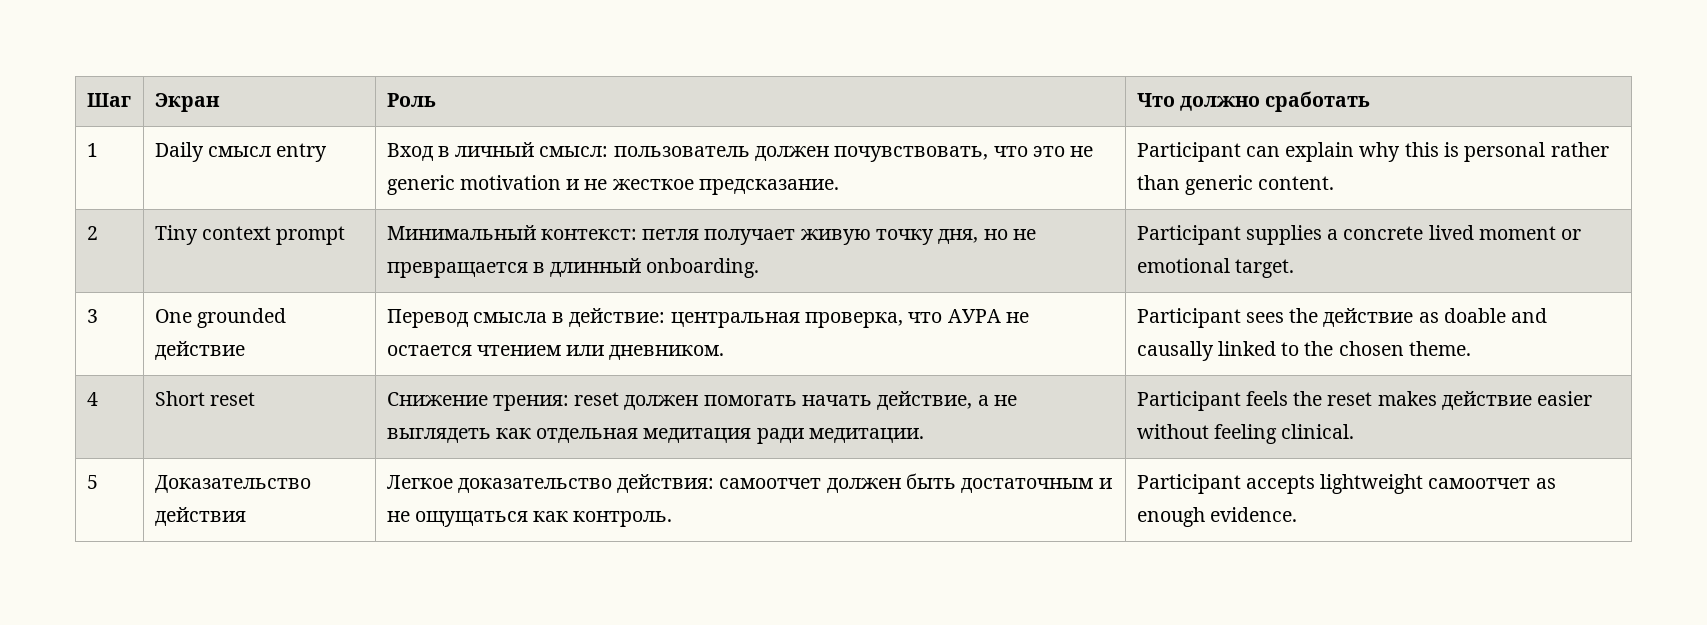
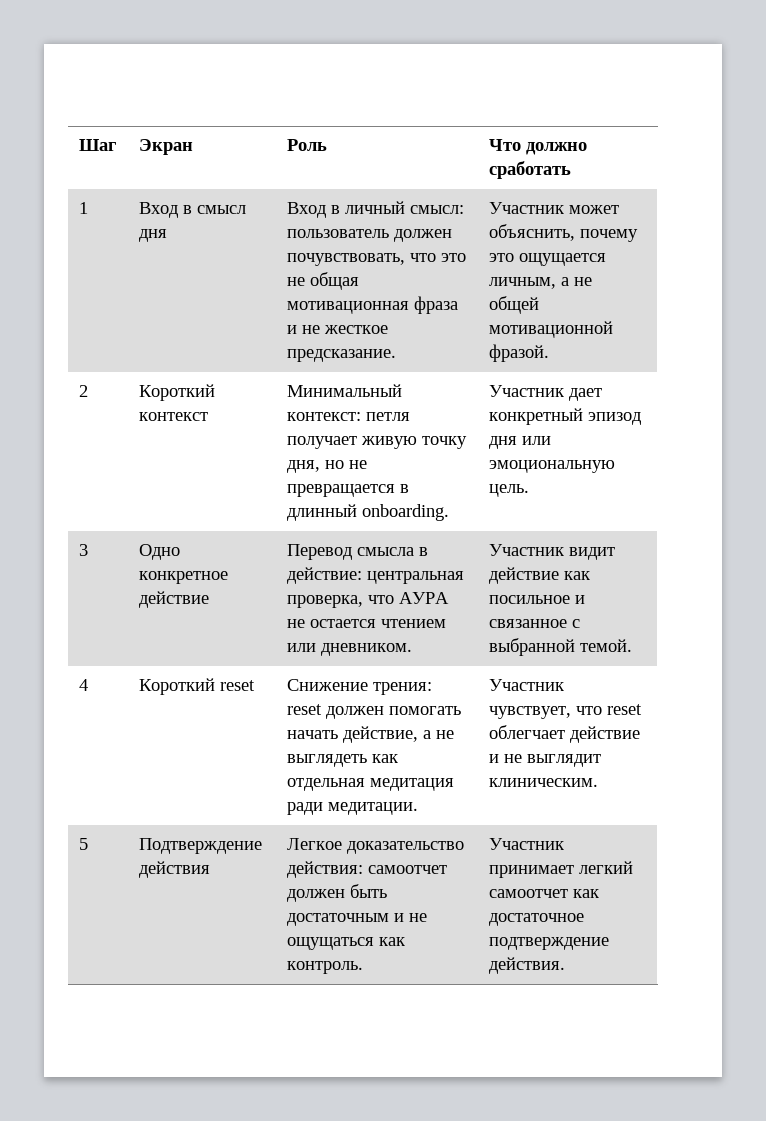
[154,142,328,162] Daily смысл entry -> [139,202,247,218] [139,229,168,242] Вход в смысл дня
[386,175,561,195] generic motivation -> [310,272,360,290] [287,296,459,314] общая мотивационная фраза
[1136,142,1609,162] [1136,175,1335,195] [86,226,98,240] [154,225,346,245] Participant can explain why this is personal rather than generic content. // 2 | Tiny context prompt -> [489,202,620,214] [489,224,639,242] [489,253,607,266] [489,277,593,289] [489,296,540,314] [489,321,614,338] [489,344,550,362] [79,385,89,397] [139,384,216,401] [139,412,209,421] Участник может объяснить, почему это ощущается личным, а не общей мотивационной фразой. // 2 | Короткий контекст
[1136,225,1582,245] [1136,258,1294,278] Participant supplies a concrete lived moment or emotional target. -> [489,385,603,401] [489,408,642,425] [489,436,552,449] [489,460,616,473] [489,484,530,497] Участник дает конкретный эпизод дня или эмоциональную цель.
[154,308,286,328] One grounded -> [139,544,181,560] [139,571,229,584] Одно конкретное
[1136,308,1548,328] [1136,341,1472,361] Participant sees the действие as doable and causally linked to the chosen theme. -> [489,544,616,560] [489,567,591,584] [489,595,586,604] [489,619,581,628] [489,638,633,656] Участник видит действие как посильное и связанное с выбранной темой.
[154,391,205,406] Short -> [139,678,216,695] Короткий
[1136,391,1593,411] [1136,424,1355,444] Participant feels the reset makes действие easier without feeling clinical. -> [489,679,565,691] [489,704,643,719] [489,725,641,743] [489,754,602,767] [489,778,599,787] Участник чувствует, что reset облегчает действие и не выглядит клиническим.
[154,475,311,493] Доказательство -> [139,838,263,854] Подтверждение
[1136,474,1556,494] [1136,507,1297,527] Participant accepts lightweight самоотчет as enough evidence. -> [489,838,565,850] [489,861,634,878] [489,889,600,898] [489,913,585,926] [489,937,610,950] [489,957,566,974] Участник принимает легкий самоотчет как достаточное подтверждение действия.

